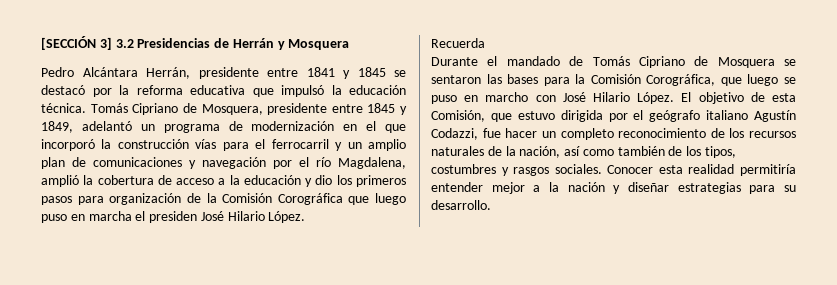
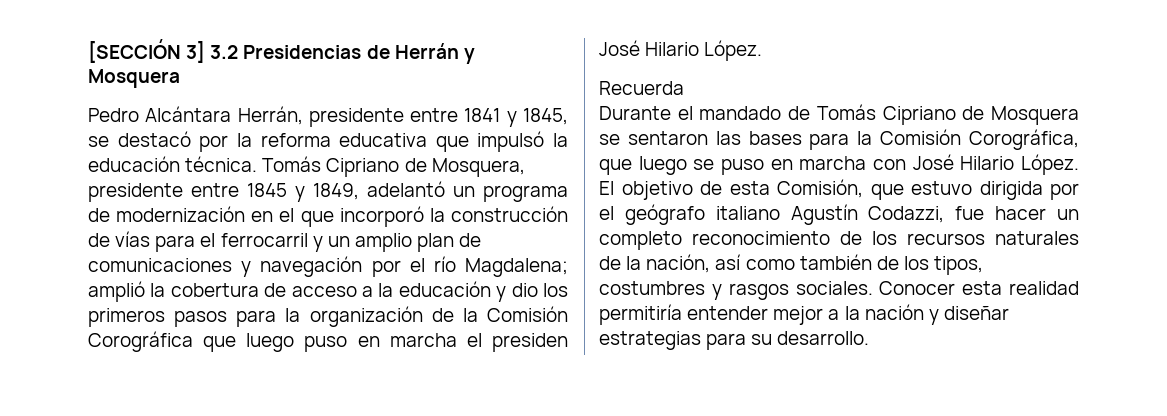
[357,67,386,77] 1845 -> [523,108,568,125] 1845,
(189, 144) none -> [88,233,110,247] de
[338,157,406,169] Magdalena, -> [465,258,569,277] Magdalena;
(104, 200) none -> [285,308,301,322] la
[485,92,529,102] marcho -> [799,156,867,170] marcha

